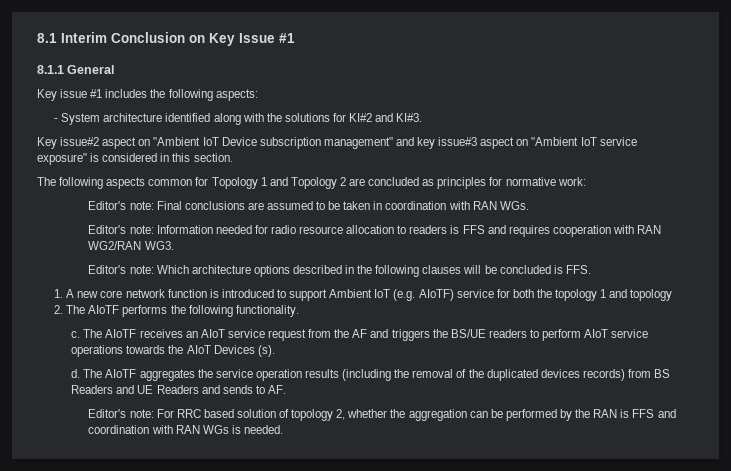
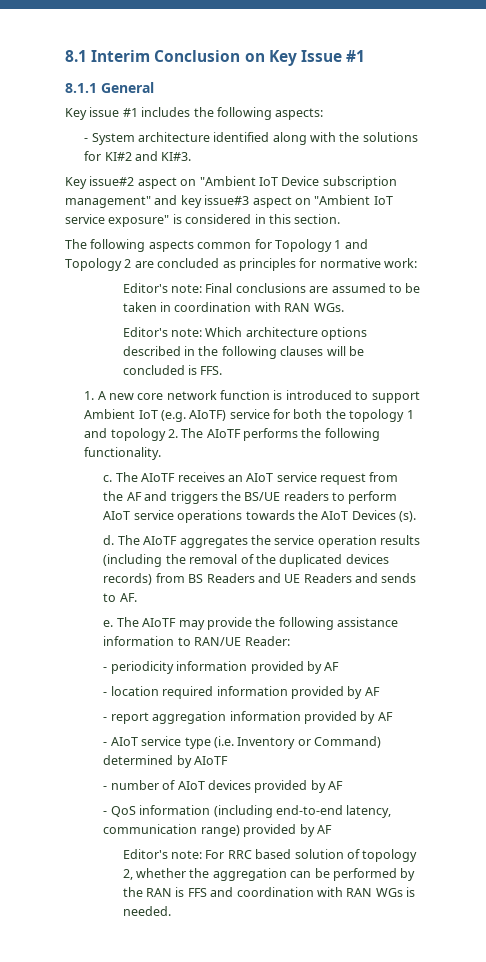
[88,225,662,237] [88,241,174,250] // Editor's note: Information needed for radio resource allocation to readers is FFS and requires cooperation with RAN WG2/RAN WG3. -> (344, 307) none
(287, 389) none -> [103,617,399,630] [103,636,290,646] [103,661,340,674] [103,686,380,699] [103,711,393,724] [103,736,382,749] [103,755,229,768] [103,780,344,793] [103,805,392,818] [103,824,332,837] // e. The AIoTF may provide the following assistance information to RAN/UE Reader: // - periodicity information provided by AF // - location required information provided by AF // - report aggregation information provided by AF // - AIoT service type (i.e. Inventory or Command) determined by AIoTF // - number of AIoT devices provided by AF // - QoS information (including end-to-end latency, communication range) provided by AF

